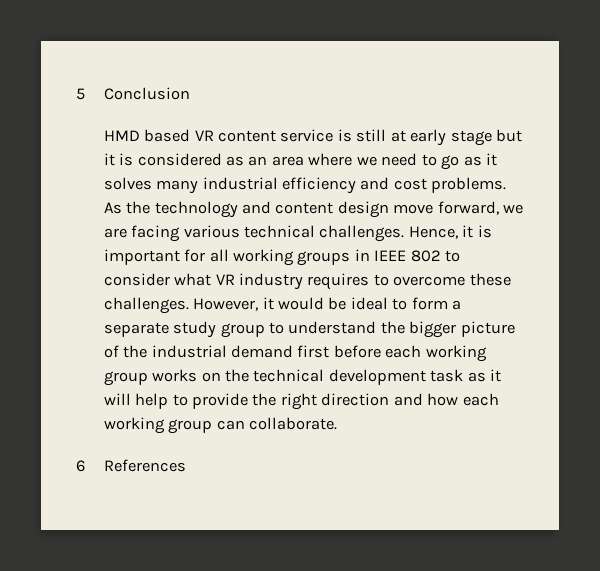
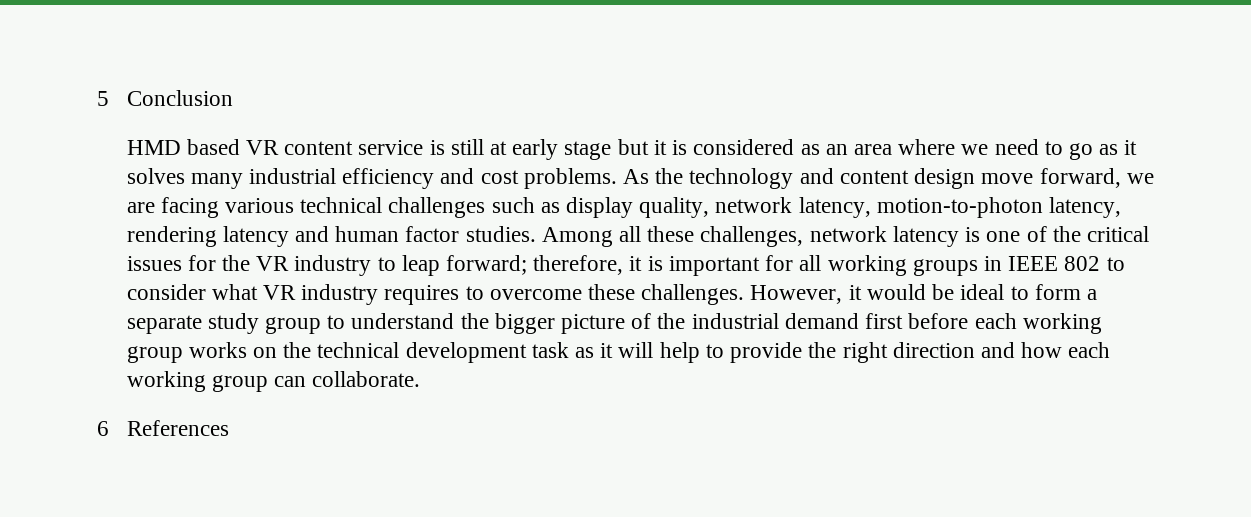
[319,225,458,242] challenges. Hence, -> [388,197,1122,218] [126,226,1149,247] [126,255,624,276] challenges such as display quality, network latency, motion-to-photon latency, rendering latency and human factor studies. Among all these challenges, network latency is one of the critical issues for the VR industry to leap forward; therefore,

